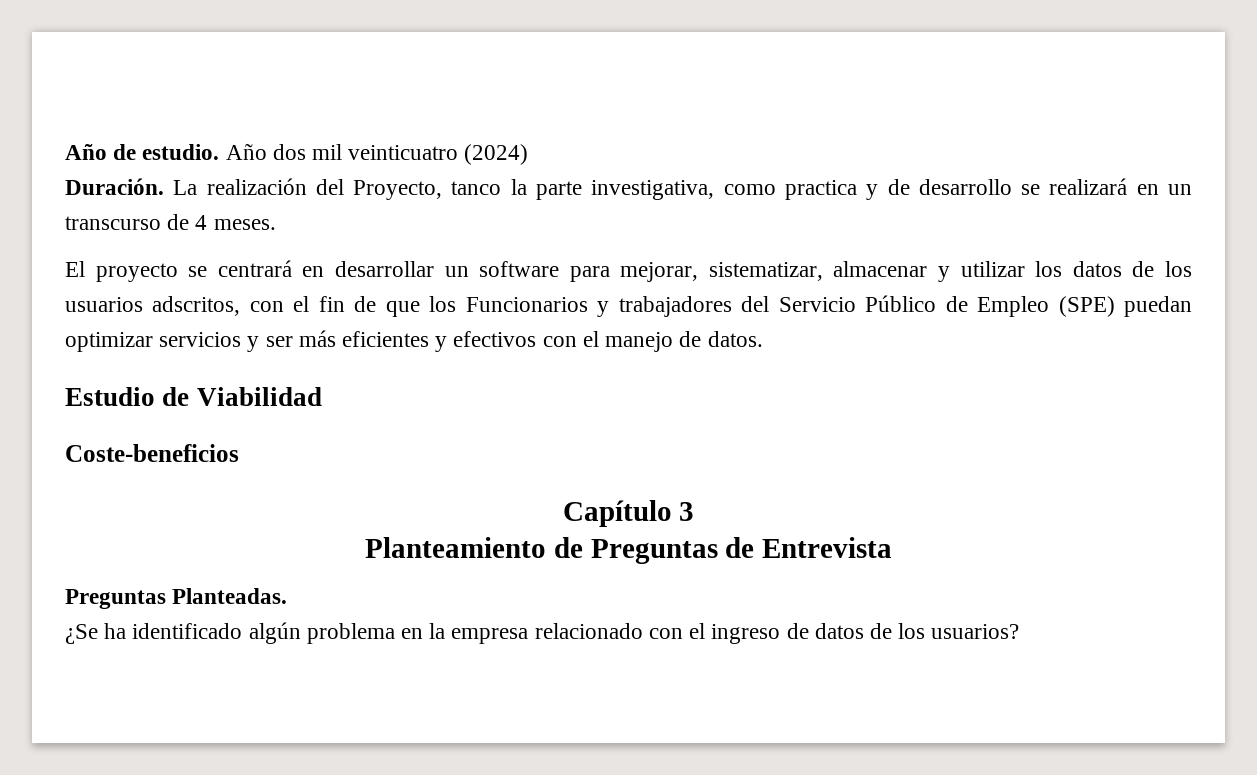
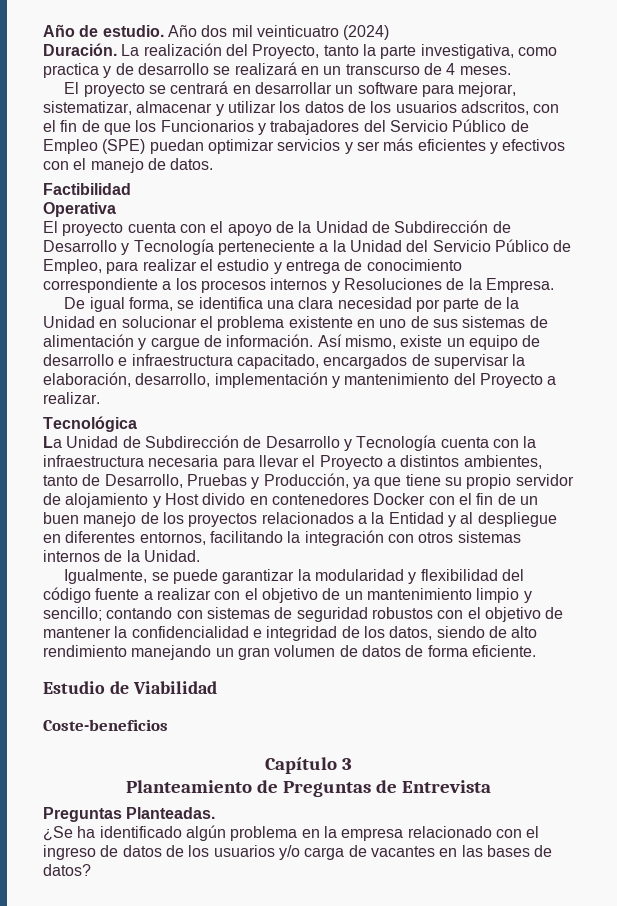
[451,181,502,195] tanco -> [323,45,359,56] tanto
(763, 339) none -> [43,183,131,195] [43,202,116,217] [43,220,511,236] [43,239,572,255] [43,259,462,274] [43,278,554,293] [64,297,519,312] [43,316,548,331] [43,334,541,350] [43,354,526,369] [43,372,557,388] [43,392,100,404] [43,416,137,432] [43,435,537,451] [43,455,542,470] [43,473,574,489] [43,493,538,508] [43,512,557,527] [43,530,521,546] [43,550,200,562] [64,569,524,584] [43,587,532,603] [43,607,564,622] [43,626,538,641] [43,645,536,660] // Factibilidad // Operativa // El proyecto cuenta con el apoyo de la Unidad de Subdirección de Desarrollo y Tecnología perteneciente a la Unidad del Servicio Público de Empleo, para realizar el estudio y entrega de conocimiento correspondiente a los procesos internos y Resoluciones de la Empresa. // De igual forma, se identifica una clara necesidad por parte de la Unidad en solucionar el problema existente en uno de sus sistemas de alimentación y cargue de información. Así mismo, existe un equipo de desarrollo e infraestructura capacitado, encargados de supervisar la elaboración, desarrollo, implementación y mantenimiento del Proyecto a realizar. // Tecnológica // La Unidad de Subdirección de Desarrollo y Tecnología cuenta con la infraestructura necesaria para llevar el Proyecto a distintos ambientes, tanto de Desarrollo, Pruebas y Producción, ya que tiene su propio servidor de alojamiento y Host divido en contenedores Docker con el fin de un buen manejo de los proyectos relacionados a la Entidad y al despliegue en diferentes entornos, facilitando la integración con otros sistemas internos de la Unidad. // Igualmente, se puede garantizar la modularidad y flexibilidad del código fuente a realizar con el objetivo de un mantenimiento limpio y sencillo; contando con sistemas de seguridad robustos con el objetivo de mantener la confidencialidad e integridad de los datos, siendo de alto rendimiento manejando un gran volumen de datos de forma eficiente.
[931,624,1020,639] usuarios? -> [213,845,553,860] [43,864,91,876] usuarios y/o carga de vacantes en las bases de datos?

